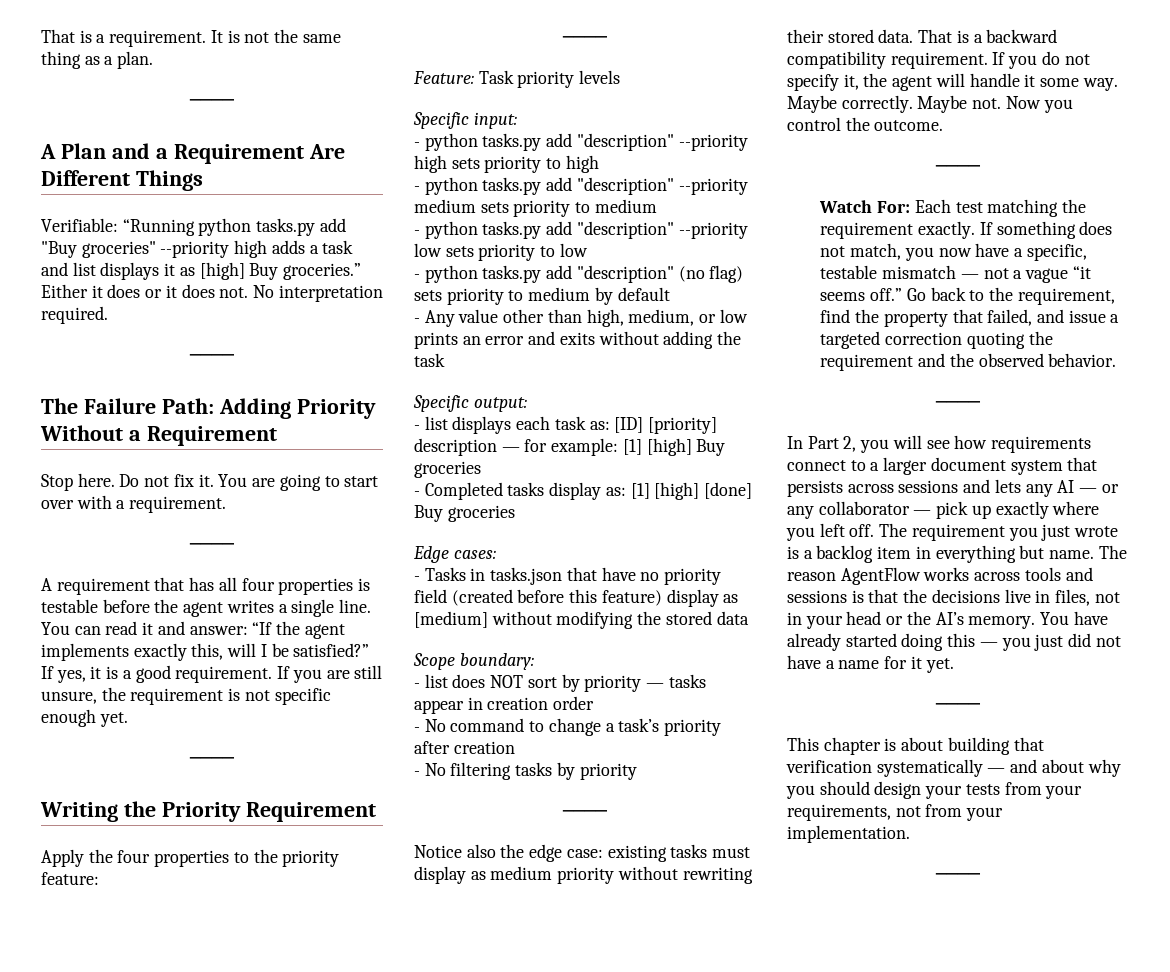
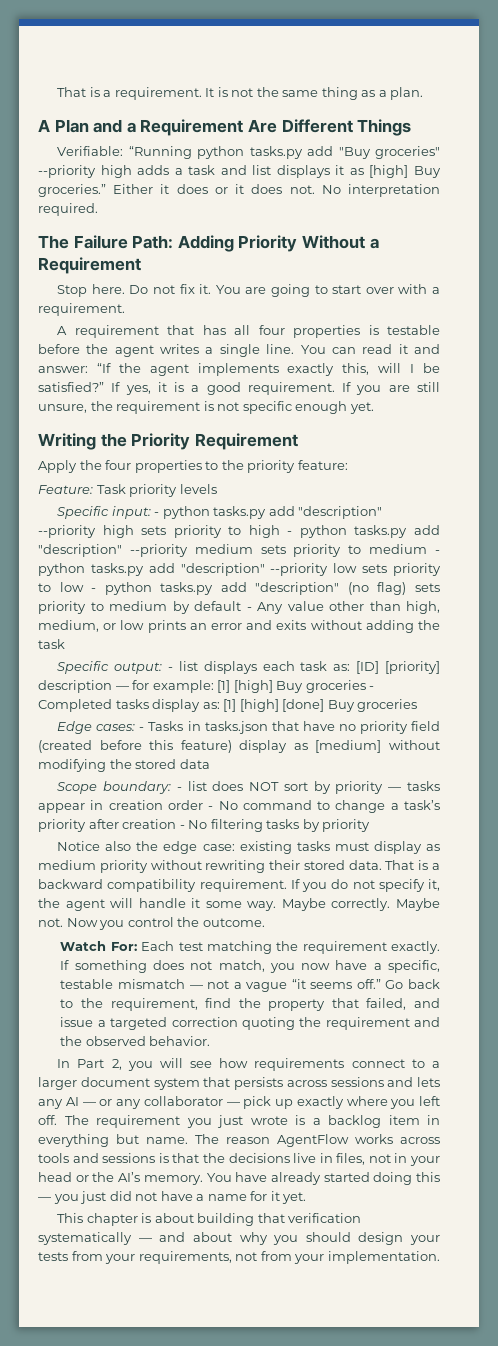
[189,99,235,106] // ──── -> (424, 93) none
[189,354,235,361] // ──── -> (98, 209) none
[189,543,235,550] // ──── -> (125, 309) none
[189,757,235,764] // ──── -> (374, 408) none
[562,36,608,43] // ──── -> (348, 465) none
(517, 120) // -> (151, 512) none
(599, 164) // -> (280, 531) none
(657, 206) // -> (428, 549) none
(588, 250) // -> (84, 587) none
(670, 294) // -> (241, 606) none
(527, 404) // -> (163, 668) none
(481, 469) // -> (366, 686) none
(496, 554) // -> (136, 727) none
(534, 661) // -> (171, 787) none
(595, 703) // -> (203, 805) none
(515, 747) // -> (177, 824) none
[562,810,608,817] // ──── -> (371, 825) none
[935,165,981,172] // ──── -> (265, 922) none
[935,401,981,408] // ──── -> (211, 1041) none
[935,703,981,710] // ──── -> (307, 1198) none
[935,873,981,880] // ──── -> (440, 1257) none

